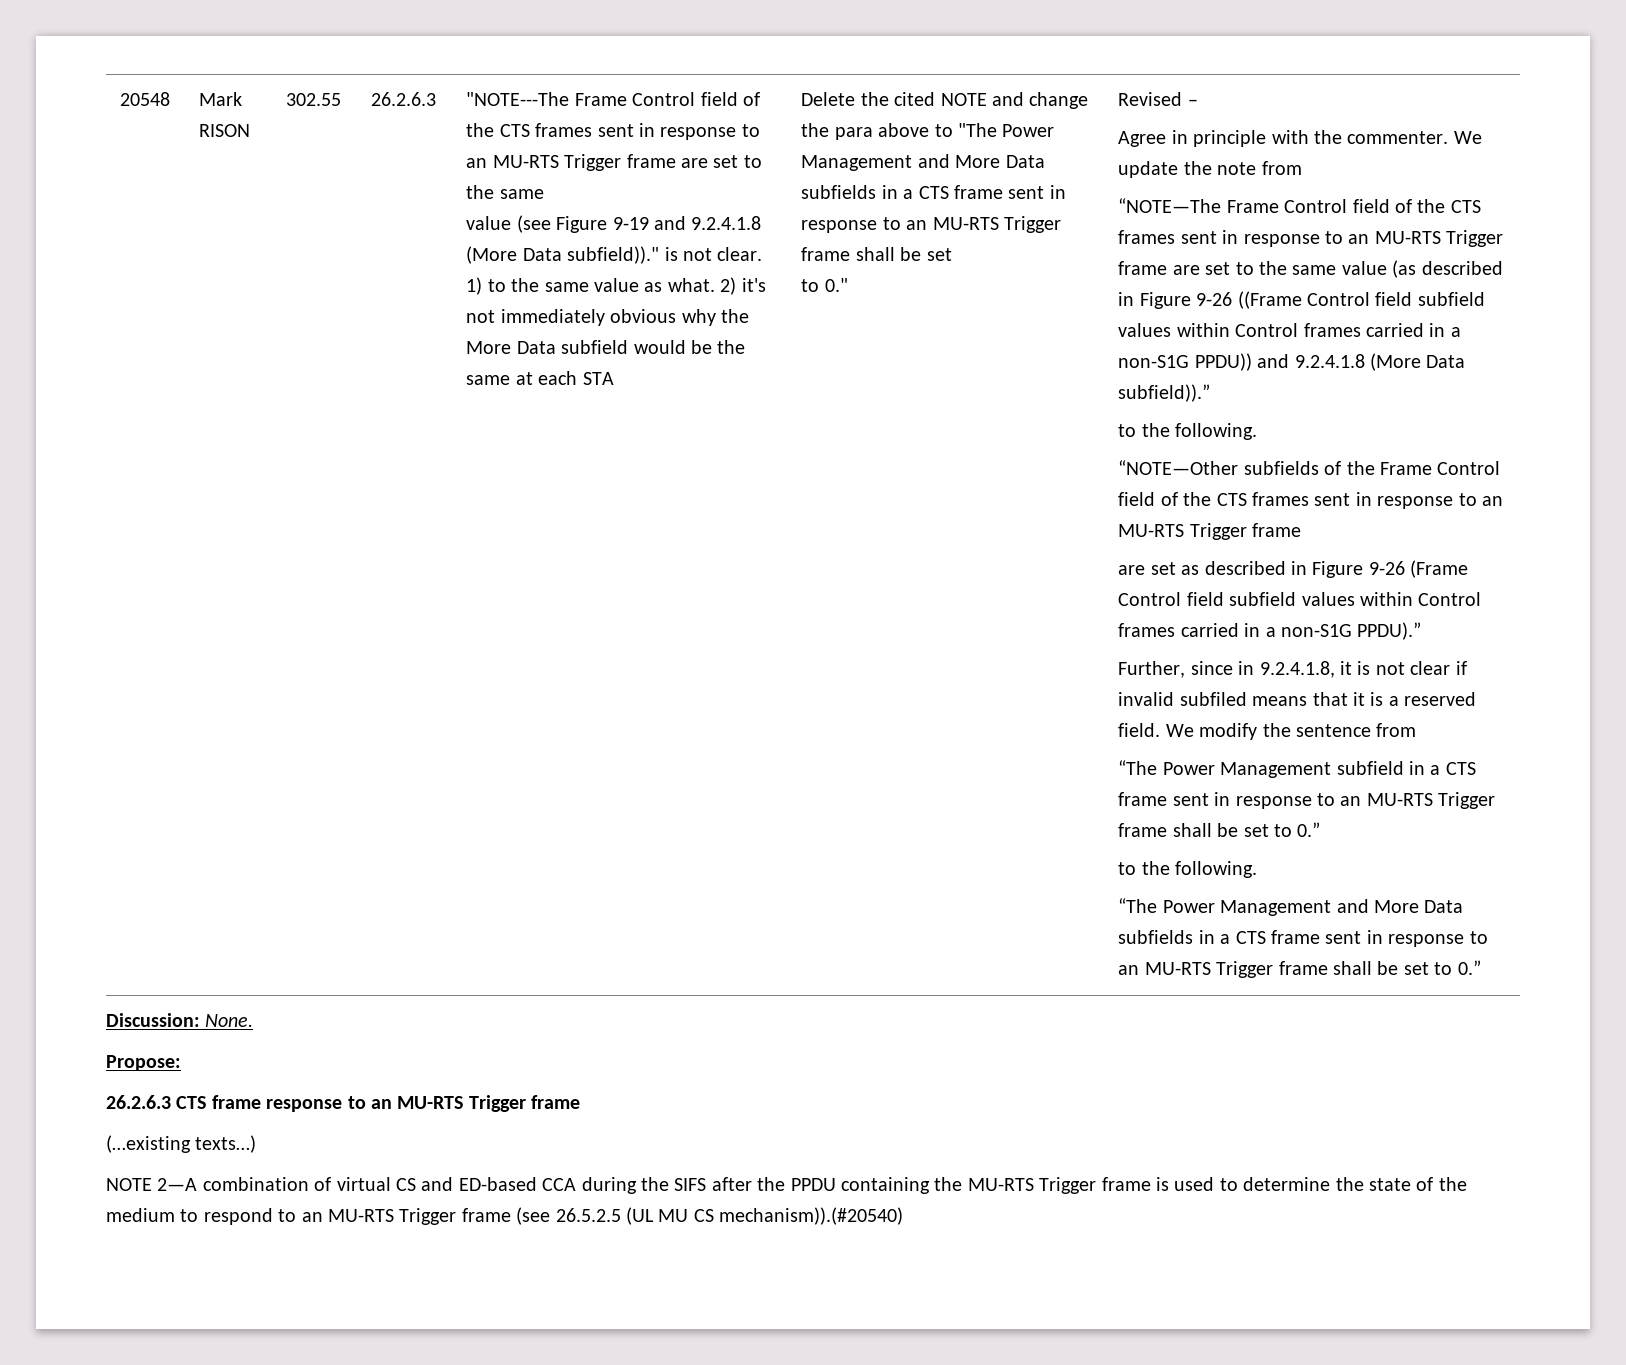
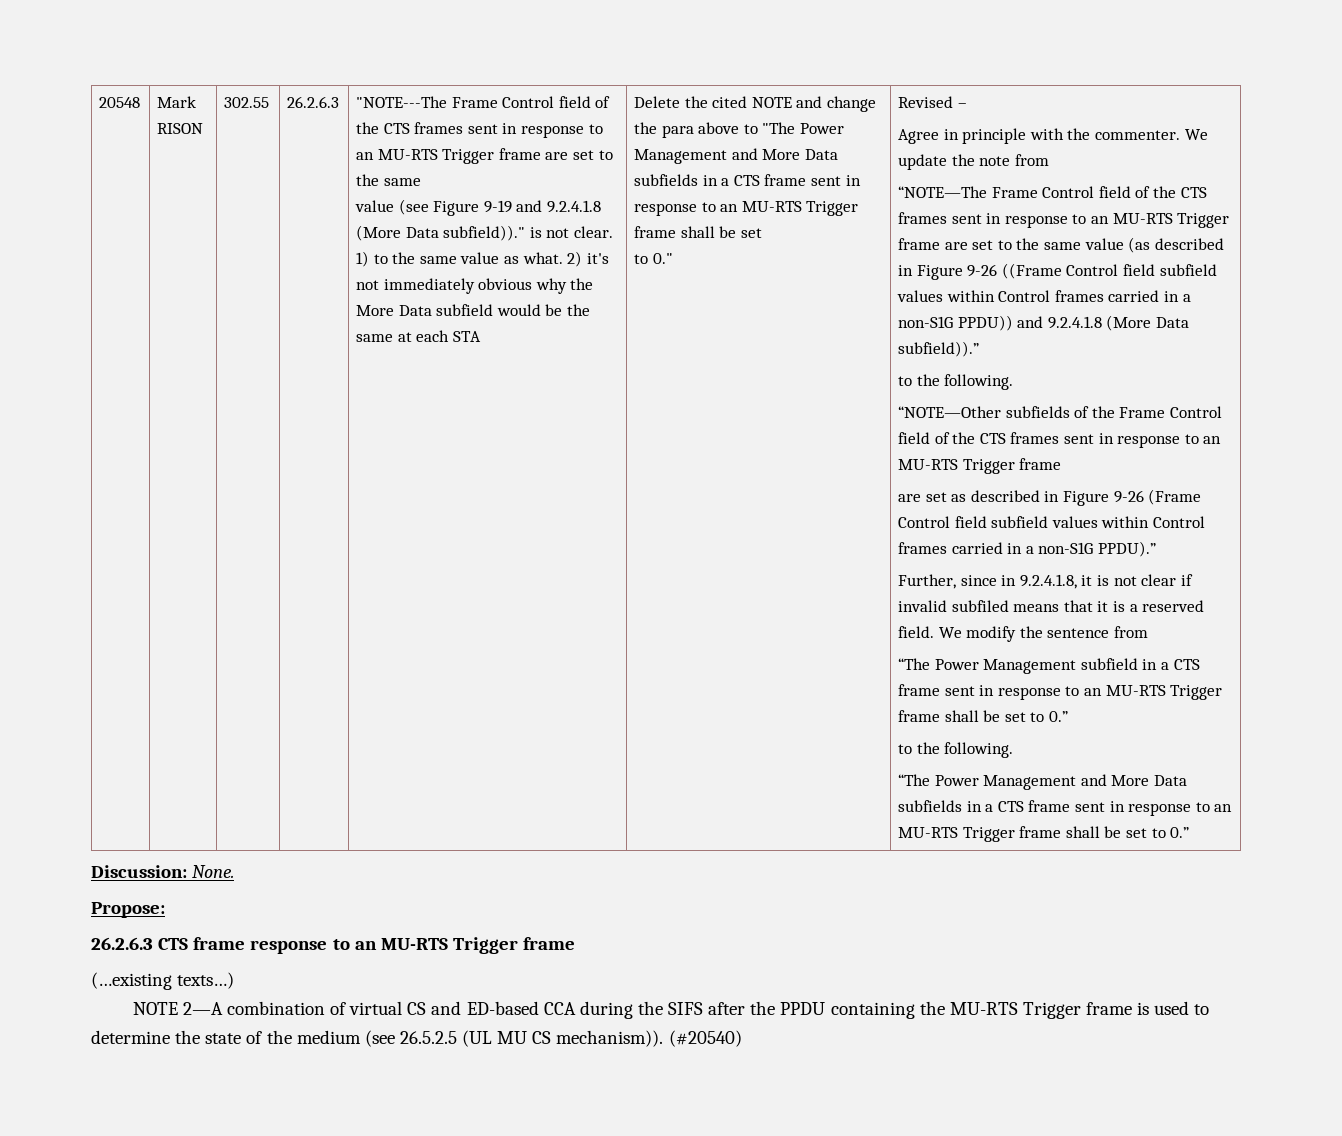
[180,1208,511,1225] to respond to an MU-RTS Trigger frame -> (361, 1037) none
[719,1207,904,1225] mechanism)).(#20540) -> [556,1030,742,1047] mechanism)). (#20540)

